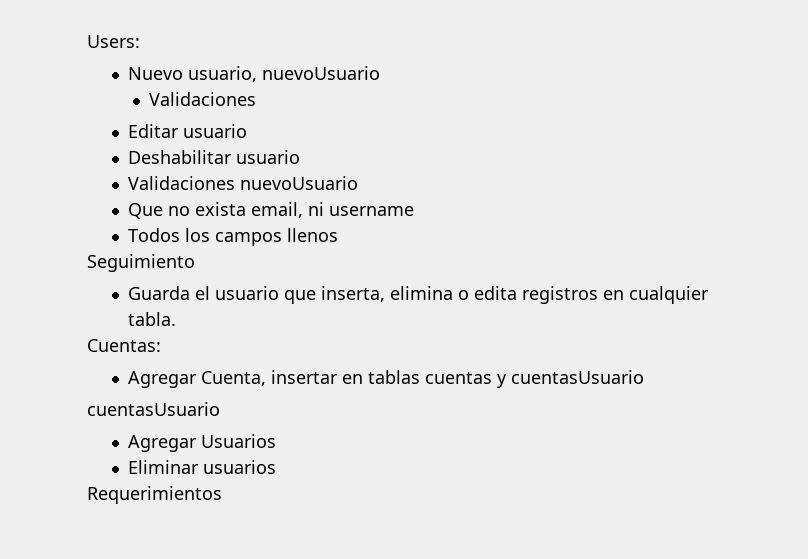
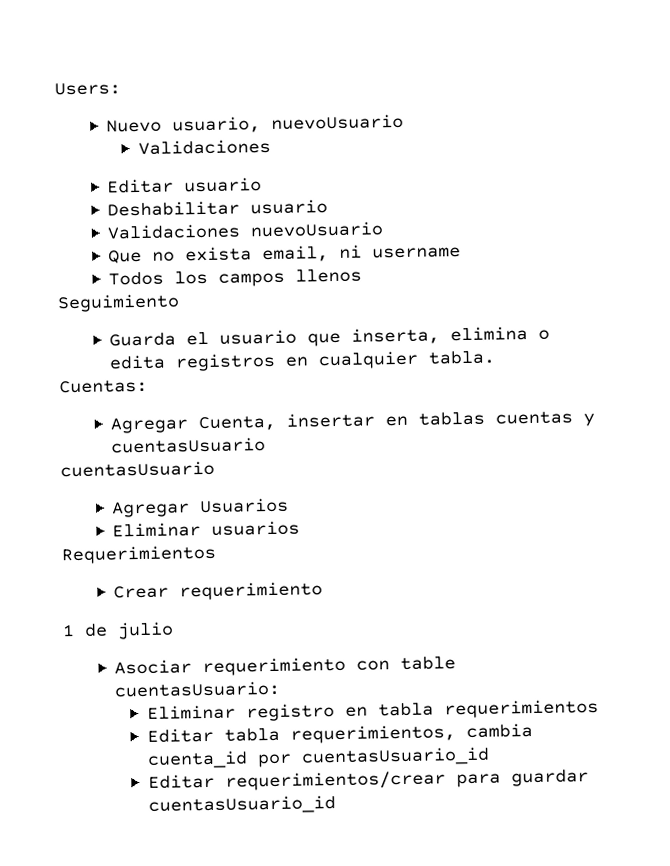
(222, 495) none -> [113,581,324,601] [62,621,174,640] [114,656,457,677] [114,680,282,698] [146,698,599,722] [146,723,533,744] [146,746,490,769] [147,769,589,791] [147,795,336,815] // Crear requerimiento // 1 de julio // Asociar requerimiento con table cuentasUsuario: // Eliminar registro en tabla requerimientos // Editar tabla requerimientos, cambia cuenta_id por cuentasUsuario_id // Editar requerimientos/crear para guardar cuentasUsuario_id

